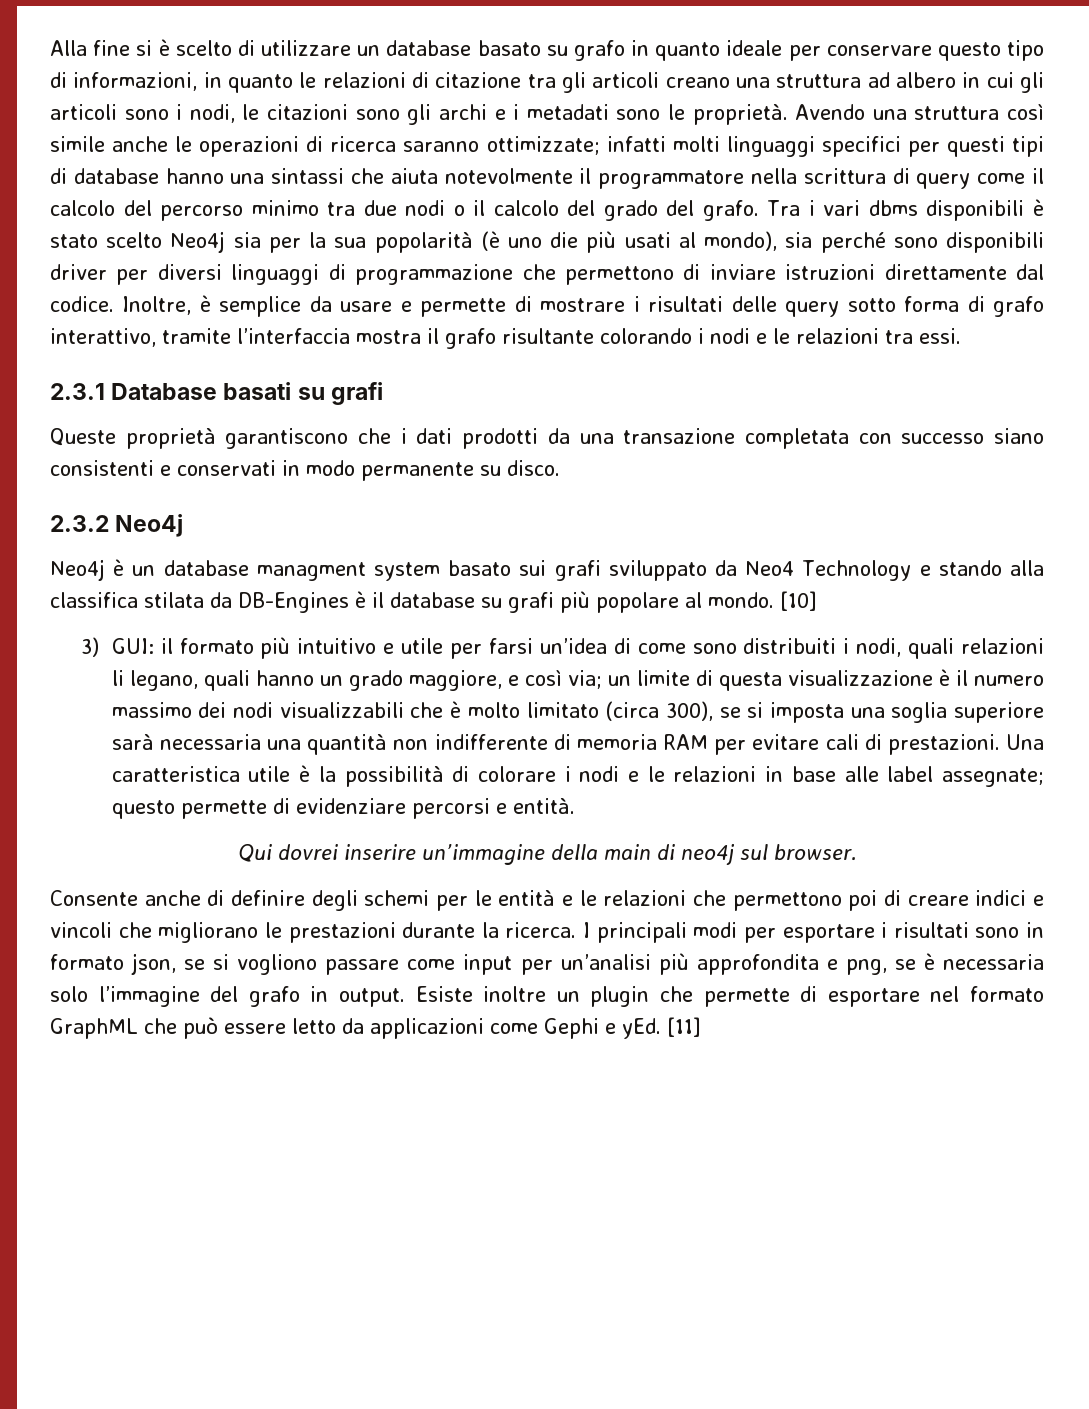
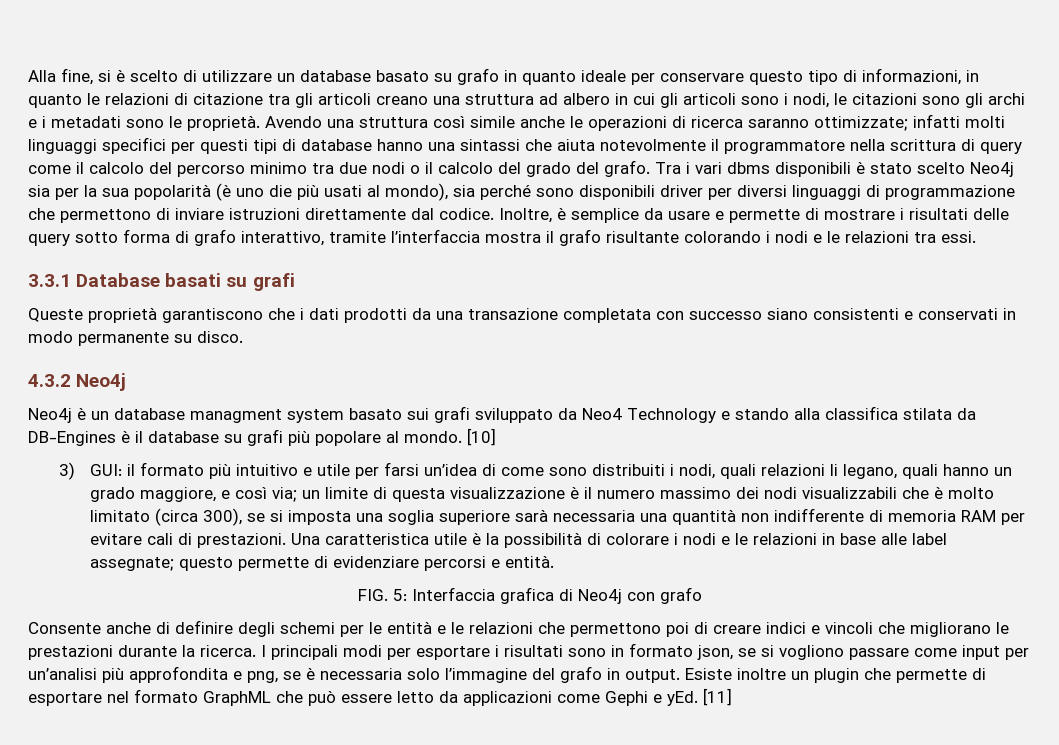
[93,40,131,56] fine -> [61,68,93,85] fine,
[50,383,105,400] 2.3.1 -> [28,274,71,287] 3.3.1
[50,515,109,532] 2.3.2 -> [28,374,71,387] 4.3.2
[237,844,857,865] Qui dovrei inserire un’immagine della main di neo4j sul browser. -> [357,587,702,604] FIG. 5: Interfaccia grafica di Neo4j con grafo

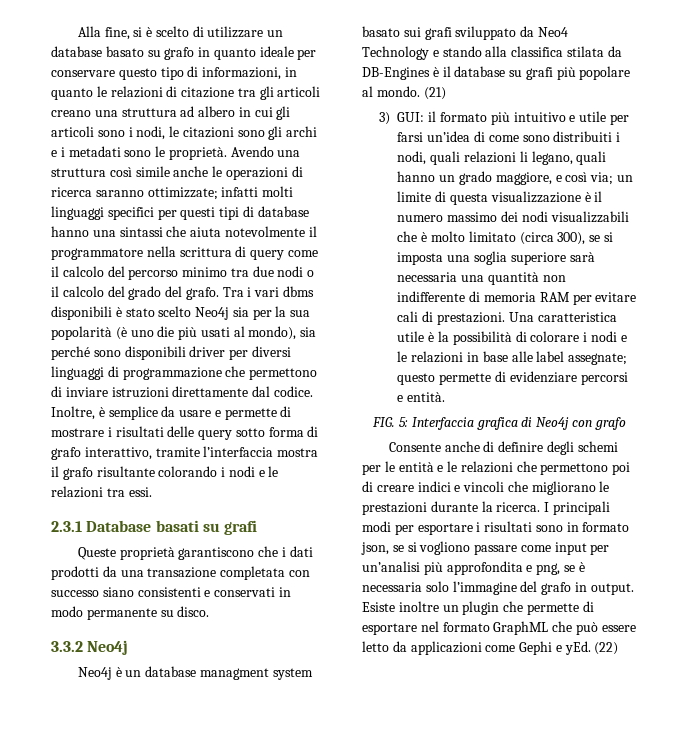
[28,274,71,287] 3.3.1 -> [51,521,82,532] 2.3.1
[28,374,71,387] 4.3.2 -> [51,641,83,652] 3.3.2
[467,428,496,446] [10] -> [423,87,446,100] (21)
[703,688,732,706] [11] -> [594,642,619,655] (22)

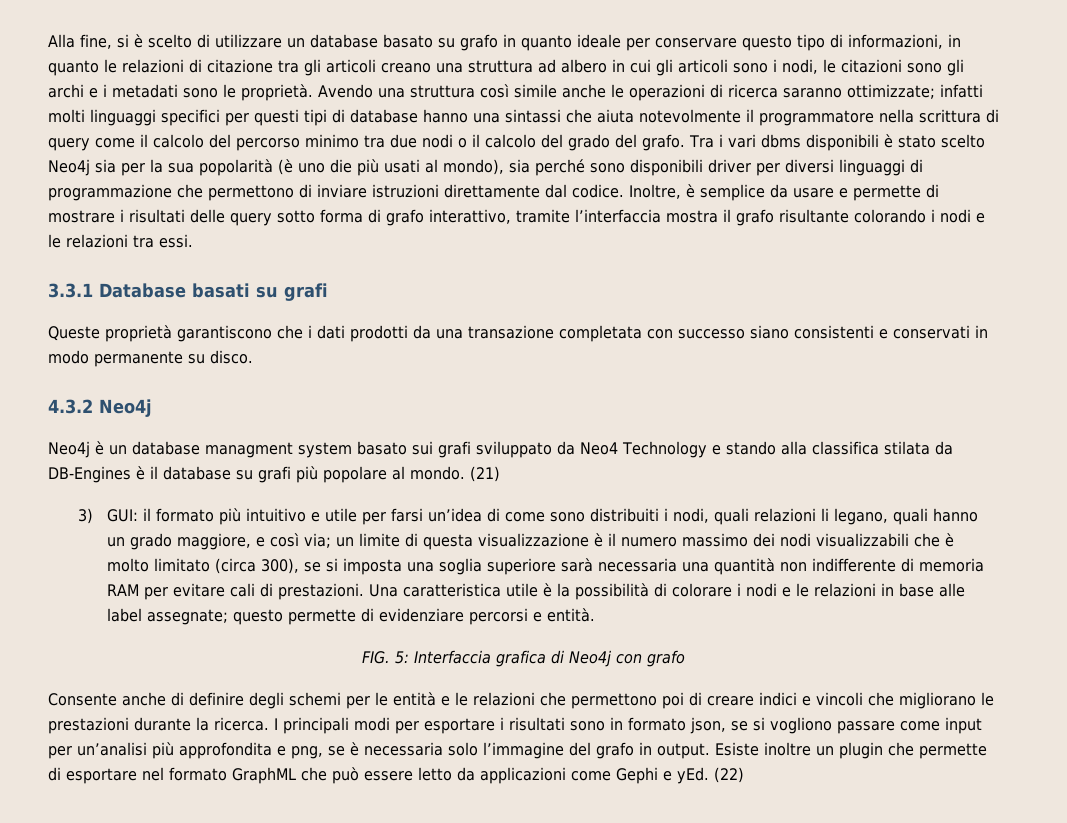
[51,521,82,532] 2.3.1 -> [48,283,93,298] 3.3.1
[51,641,83,652] 3.3.2 -> [48,399,93,414] 4.3.2

